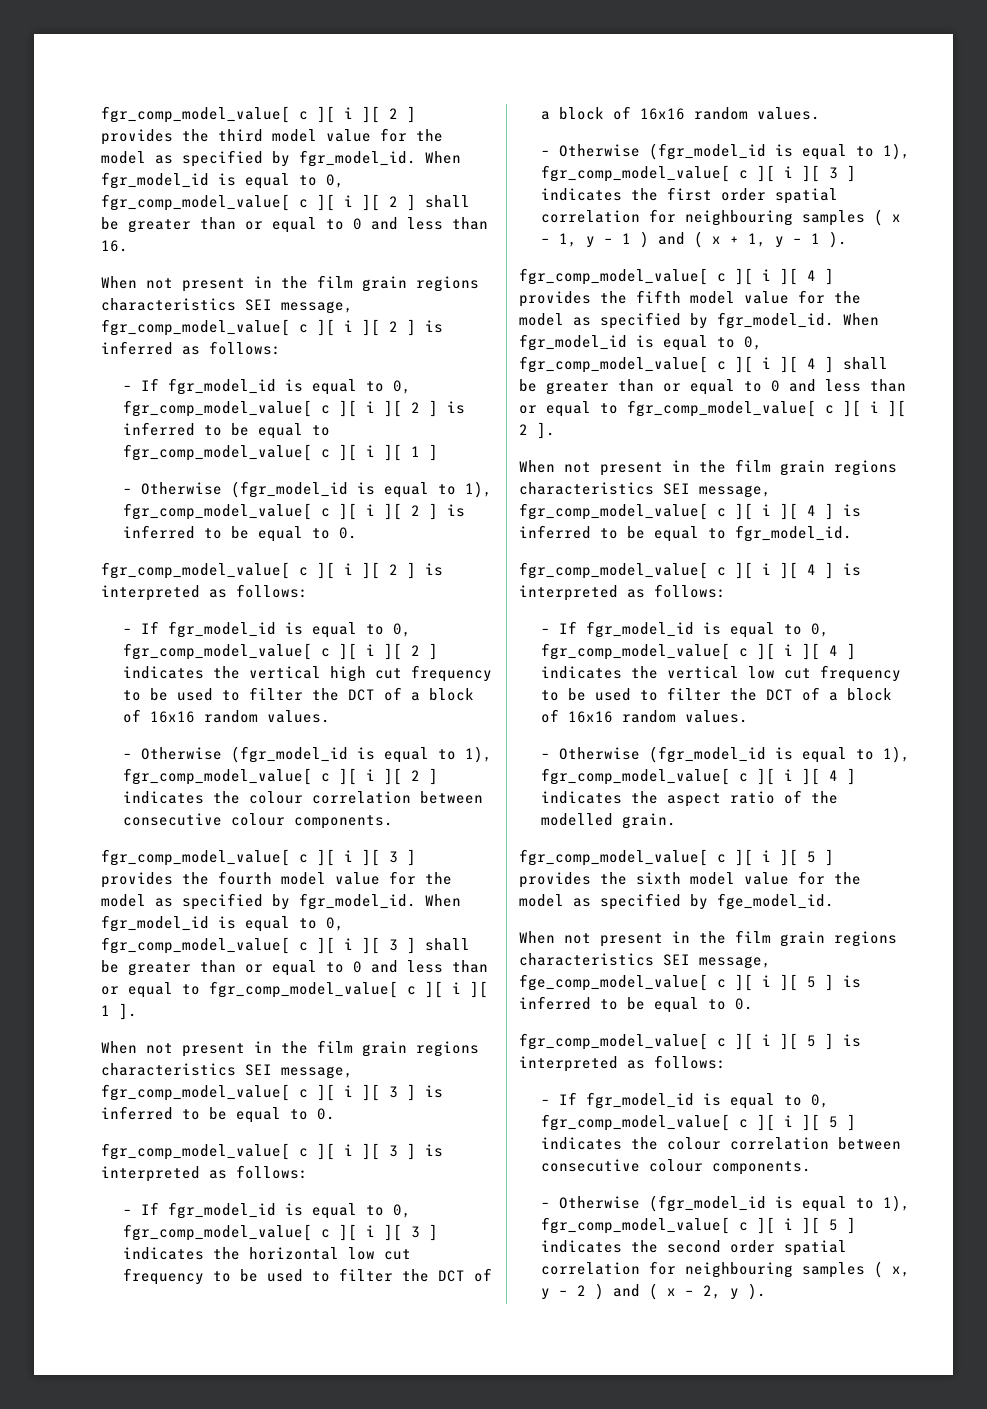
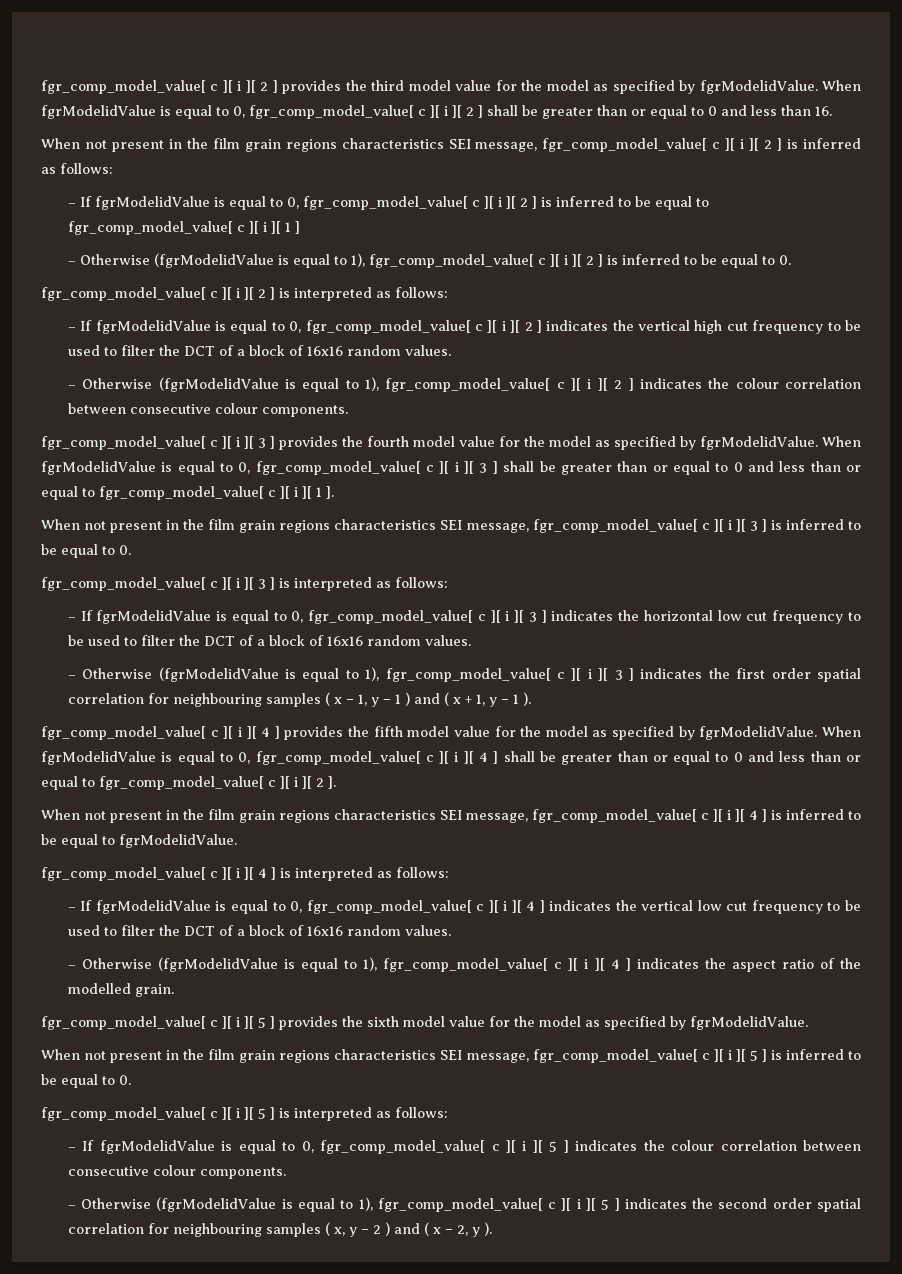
[299,150,461,167] [101,172,209,189] fgr_model_id. When fgr_model_id -> [699,80,862,94] [41,105,156,119] fgrModelidValue. When fgrModelidValue
[168,378,277,395] fgr_model_id -> [94,196,210,210] fgrModelidValue
[231,481,349,498] (fgr_model_id -> [153,253,274,268] (fgrModelidValue
[168,621,277,638] fgr_model_id -> [95,320,211,334] fgrModelidValue
[231,746,349,763] (fgr_model_id -> [158,377,279,392] (fgrModelidValue
[299,893,461,910] [101,915,209,932] fgr_model_id. When fgr_model_id -> [700,436,861,450] [41,461,156,475] fgrModelidValue. When fgrModelidValue
[168,1202,277,1219] fgr_model_id -> [96,610,212,624] fgrModelidValue
[649,143,767,160] (fgr_model_id -> [158,667,279,682] (fgrModelidValue
[717,312,879,329] [519,334,627,351] fgr_model_id. When fgr_model_id -> [699,726,862,740] [41,751,156,765] fgrModelidValue. When fgrModelidValue
[735,525,852,542] fgr_model_id. -> [119,834,237,848] fgrModelidValue.
[586,621,695,638] fgr_model_id -> [95,900,211,914] fgrModelidValue
[649,746,767,763] (fgr_model_id -> [158,957,279,972] (fgrModelidValue
[717,893,834,910] fge_model_id. -> [690,1016,808,1030] fgrModelidValue.
[519,974,708,991] fge_comp_model_value[ -> [532,1049,698,1063] fgr_comp_model_value[
[586,1092,695,1109] fgr_model_id -> [99,1140,215,1154] fgrModelidValue
[649,1195,767,1212] (fgr_model_id -> [156,1197,277,1212] (fgrModelidValue

